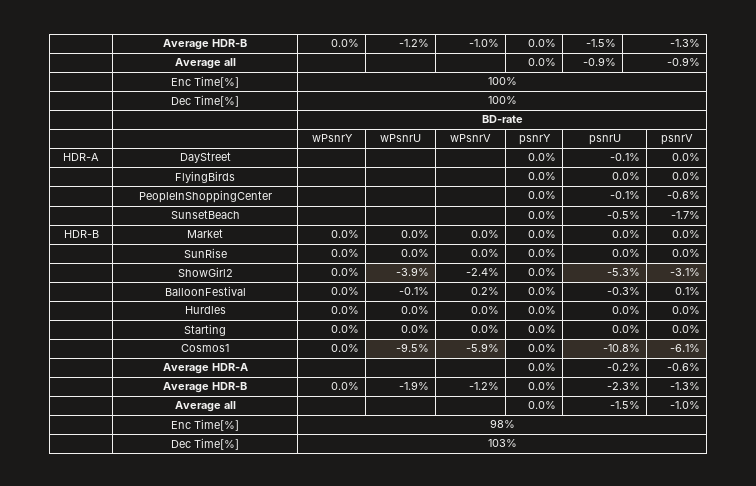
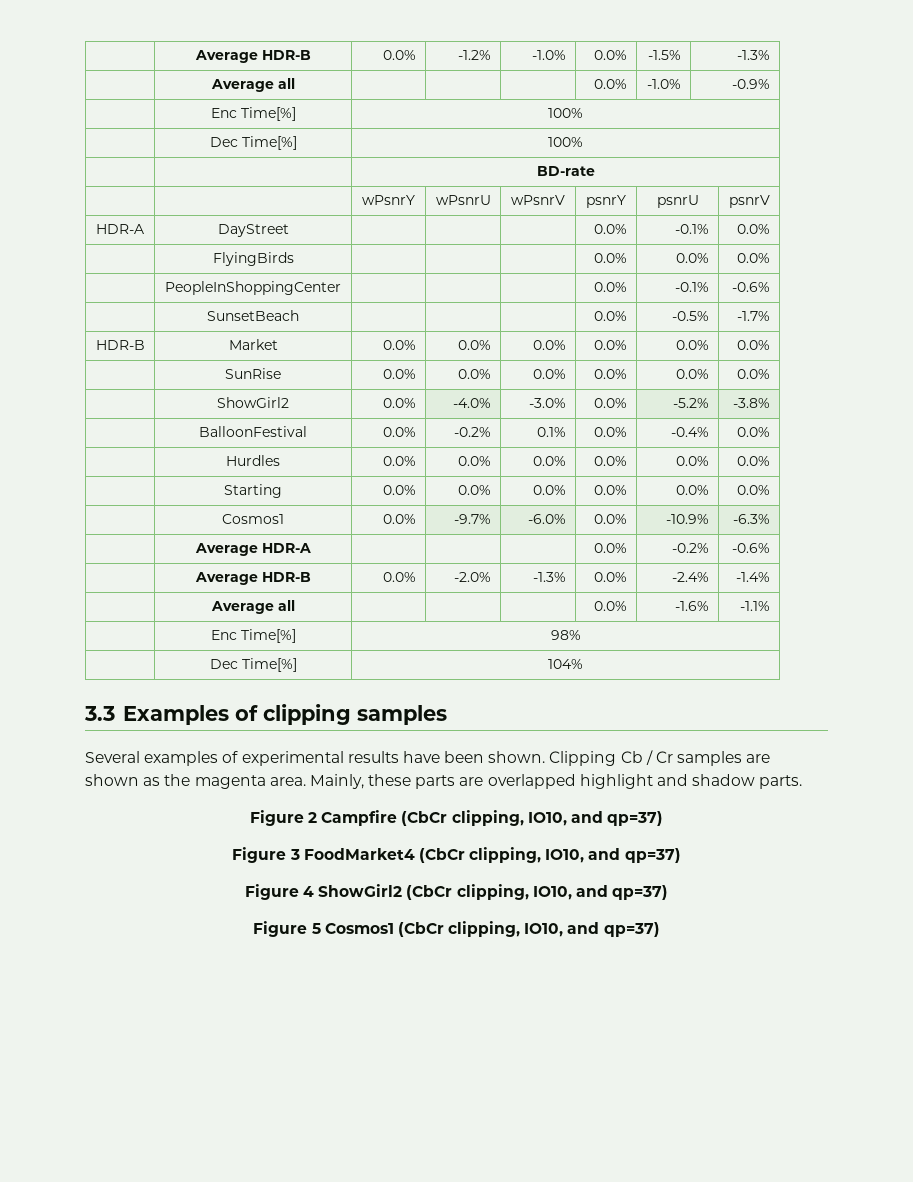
[583,57,617,66] -0.9% -> [647,79,682,89] -1.0%
[396,267,430,276] [466,268,500,276] [528,268,557,276] [607,268,641,276] [670,268,701,276] -3.9% | -2.4% | 0.0% | -5.3% | -3.1% -> [453,398,492,408] [529,398,567,408] [594,398,628,408] [673,398,710,408] [733,398,771,408] -4.0% | -3.0% | 0.0% | -5.2% | -3.8%
[399,287,430,295] [471,287,500,295] [528,287,557,295] [607,287,641,295] [675,287,701,295] -0.1% | 0.2% | 0.0% | -0.3% | 0.1% -> [454,427,492,437] [537,427,567,437] [594,427,628,437] [671,427,710,437] [737,427,771,437] -0.2% | 0.1% | 0.0% | -0.4% | 0.0%
[396,343,430,352] [466,343,500,352] [528,344,557,352] [603,344,641,352] [670,344,701,352] -9.5% | -5.9% | 0.0% | -10.8% | -6.1% -> [454,514,492,524] [528,514,567,524] [594,514,628,524] [666,514,710,524] [733,514,771,524] -9.7% | -6.0% | 0.0% | -10.9% | -6.3%
[399,381,430,390] [469,382,500,390] [528,382,557,390] [607,382,641,390] [670,382,701,390] [174,401,236,412] [528,401,557,409] [610,401,641,409] [670,401,701,409] -1.9% | -1.2% | 0.0% | -2.3% | -1.3% // | Average all | | | | 0.0% | -1.5% | -1.0% -> [454,572,492,582] [533,572,567,582] [594,572,628,582] [672,572,710,582] [736,572,771,582] [210,600,295,614] [594,601,628,611] [675,601,710,611] [740,601,771,611] -2.0% | -1.3% | 0.0% | -2.4% | -1.4% // | Average all | | | | 0.0% | -1.6% | -1.1%
[487,439,517,447] 103% -> [548,659,583,669] [84,704,447,725] [85,750,771,766] [85,774,803,789] [249,810,664,826] [232,847,681,863] [244,884,669,900] [253,921,660,937] 104% // 3.3 Examples of clipping samples // Several examples of experimental results have been shown. Clipping Cb / Cr samples are shown as the magenta area. Mainly, these parts are overlapped highlight and shadow parts. // Figure 2 Campfire (CbCr clipping, IO10, and qp=37) // Figure 3 FoodMarket4 (CbCr clipping, IO10, and qp=37) // Figure 4 ShowGirl2 (CbCr clipping, IO10, and qp=37) // Figure 5 Cosmos1 (CbCr clipping, IO10, and qp=37)

